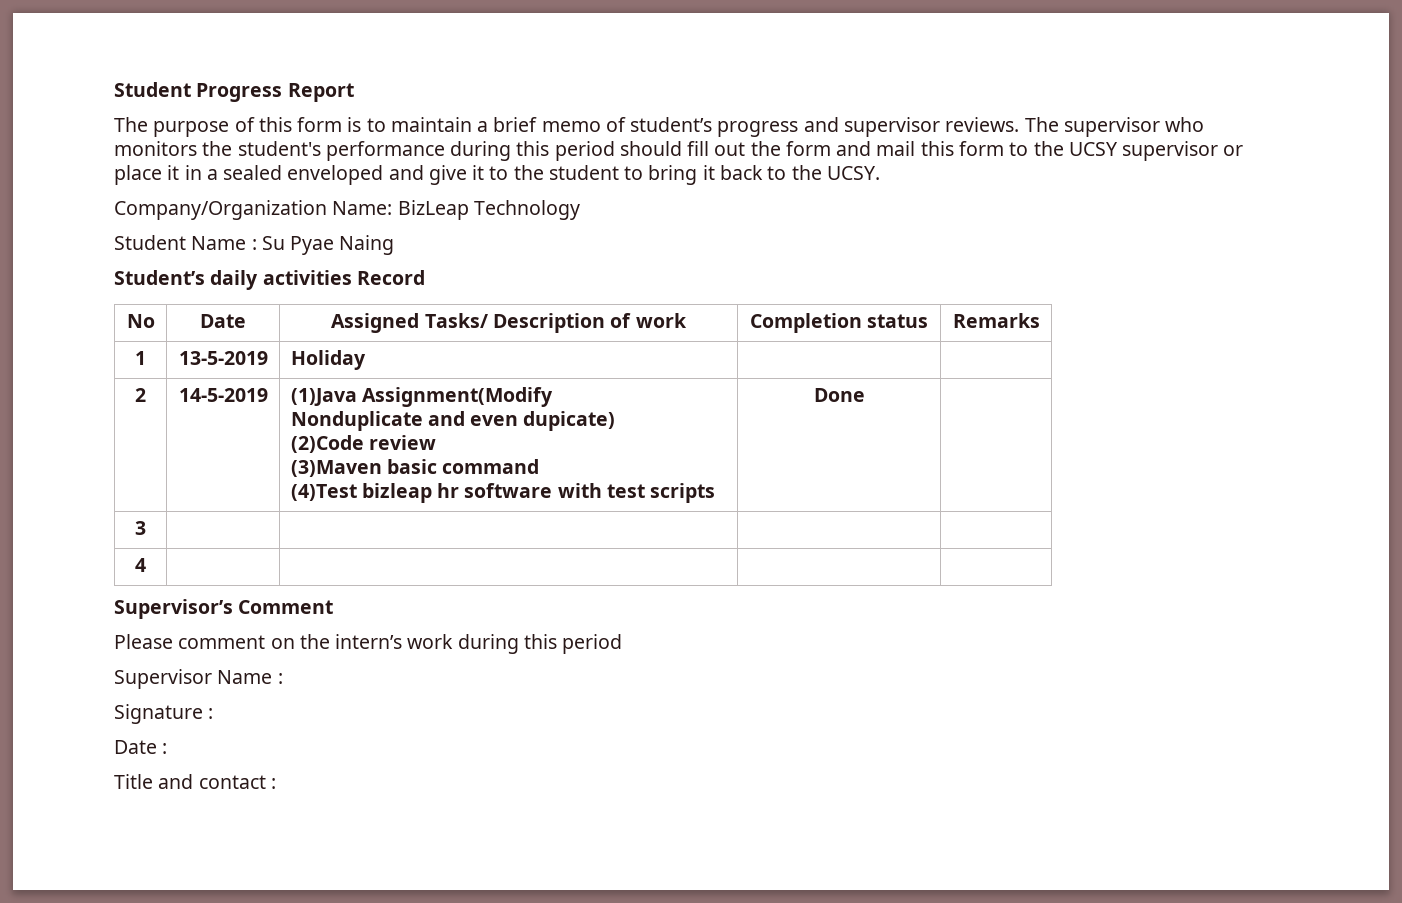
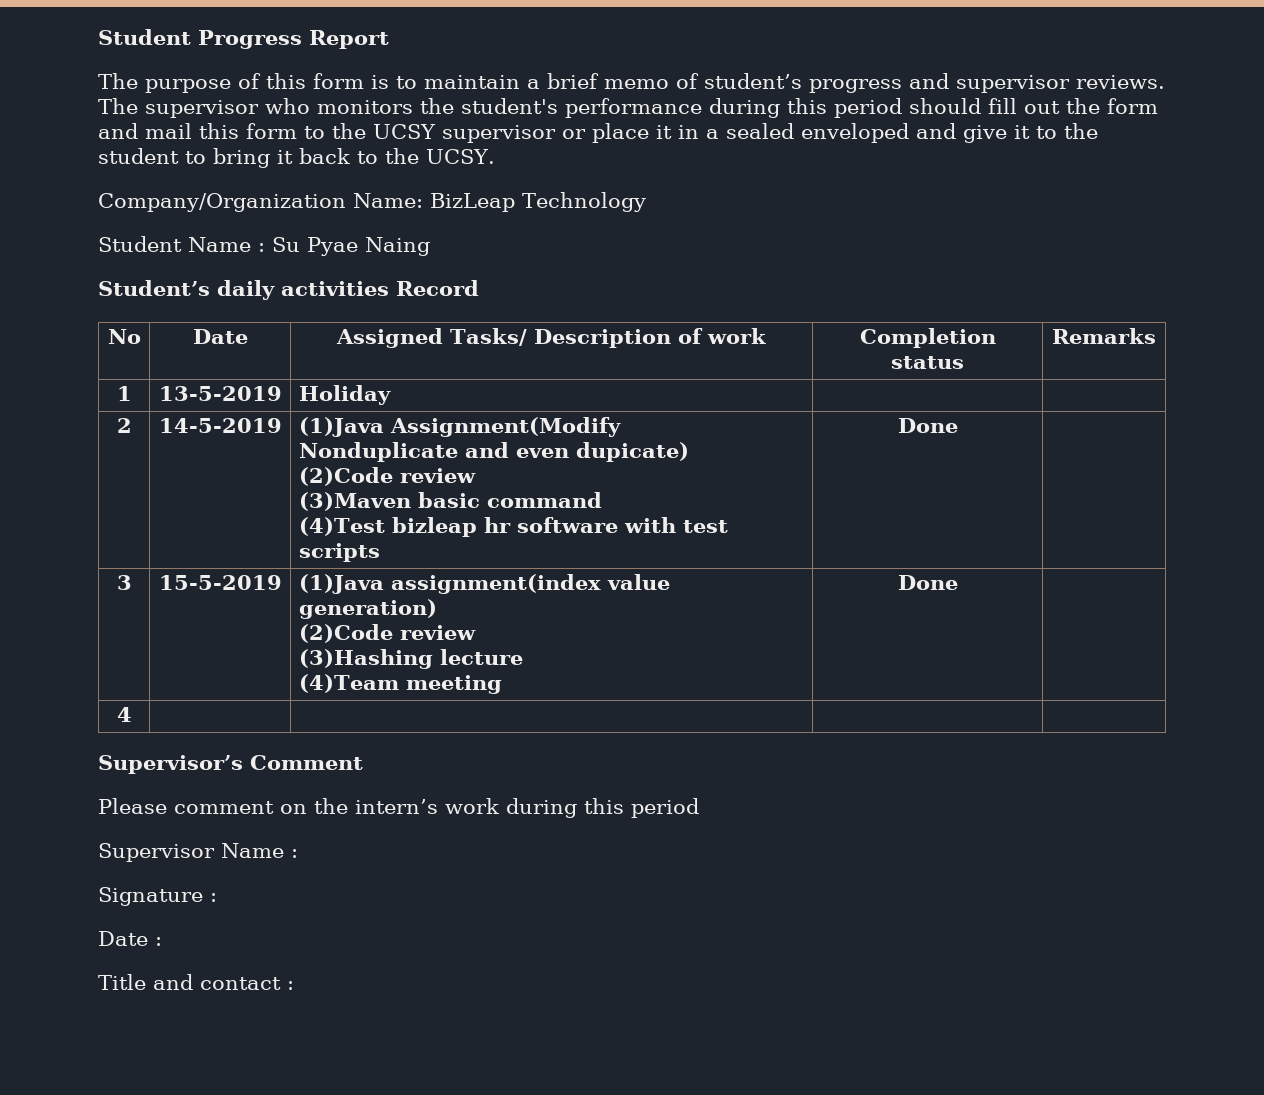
(146, 528) | | -> [158,575,282,590] [298,574,670,594] [298,599,437,619] [298,624,476,643] [298,649,523,669] [298,674,502,694] [897,575,958,590] 15-5-2019 | (1)Java assignment(index value generation) // (2)Code review // (3)Hashing lecture // (4)Team meeting | Done

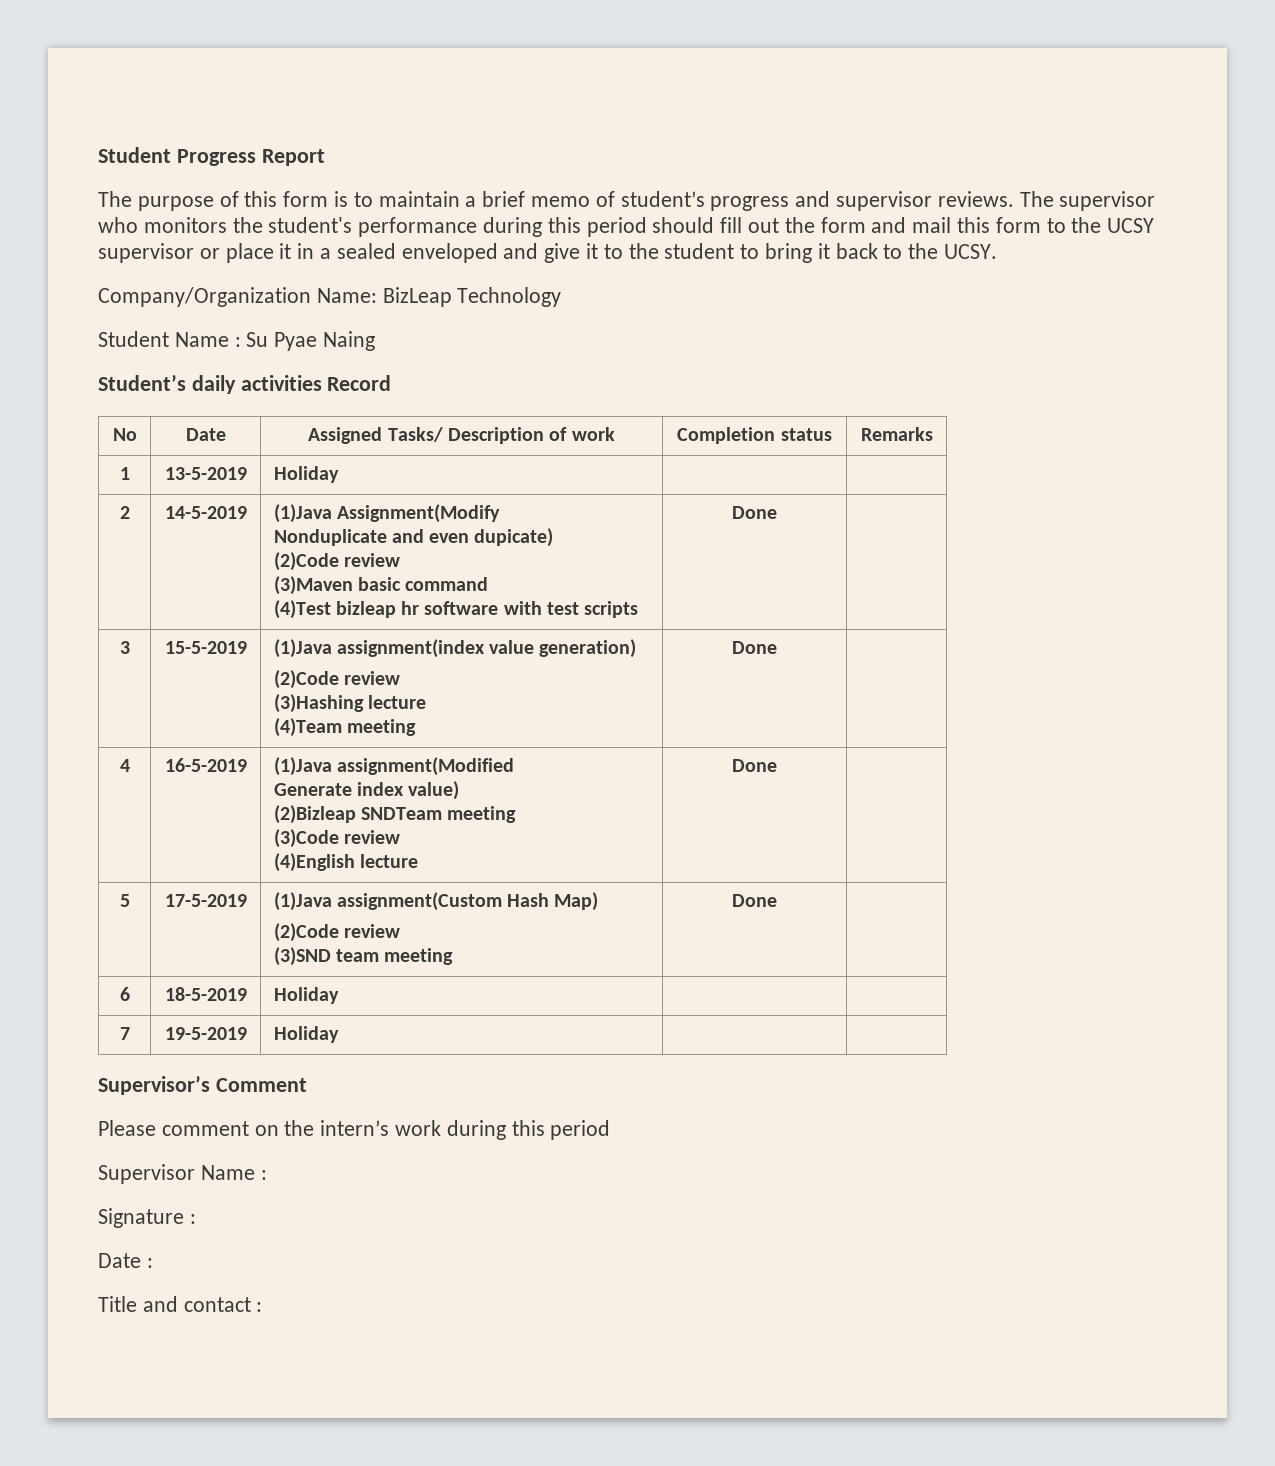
(132, 714) | -> [164,758,247,772] [273,757,514,776] [273,781,460,800] [273,805,517,824] [273,829,400,848] [273,853,418,872] [732,759,777,772] [119,894,130,907] [164,894,247,907] [273,892,599,911] [273,923,400,942] [273,947,454,966] [732,894,777,907] [119,987,130,1001] [164,987,247,1001] [273,987,339,1004] [119,1027,130,1040] [164,1027,247,1040] [273,1026,339,1043] 16-5-2019 | (1)Java assignment(Modified // Generate index value) // (2)Bizleap SNDTeam meeting // (3)Code review // (4)English lecture | Done | // 5 | 17-5-2019 | (1)Java assignment(Custom Hash Map) // (2)Code review // (3)SND team meeting | Done | // 6 | 18-5-2019 | Holiday | | // 7 | 19-5-2019 | Holiday

